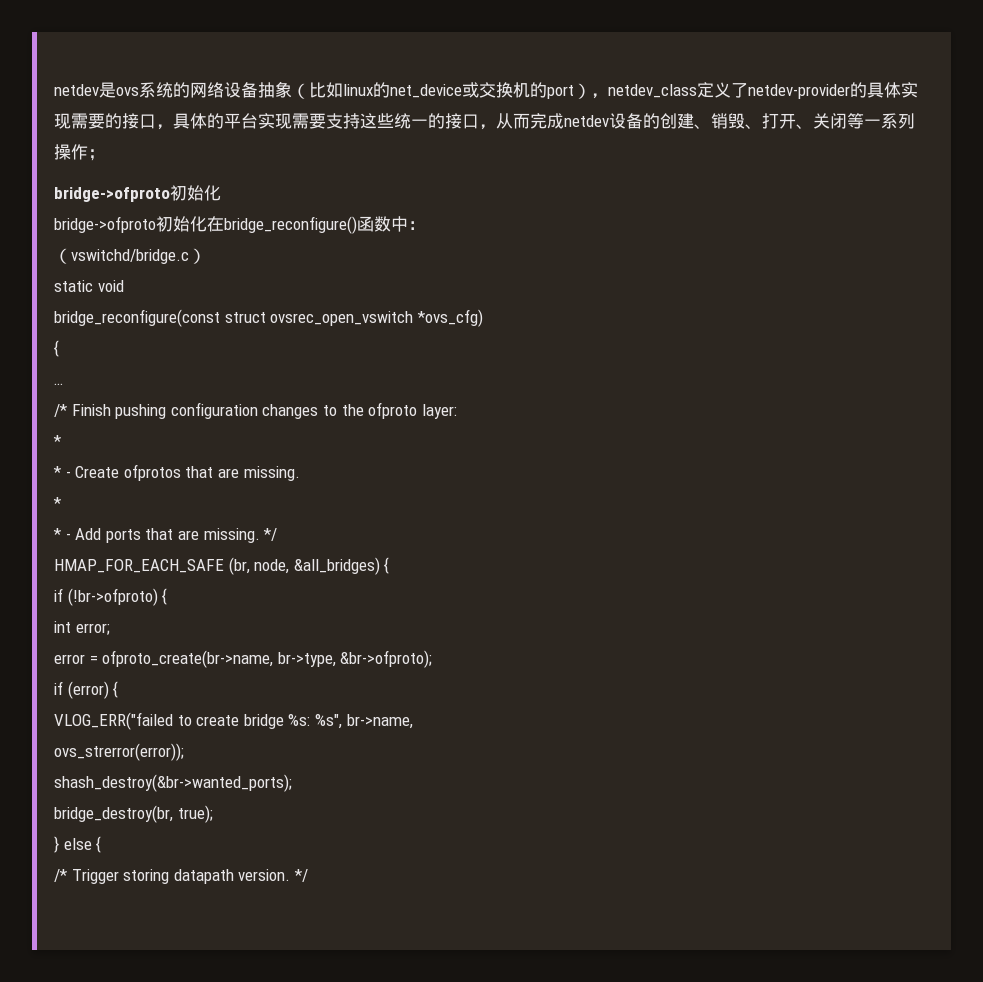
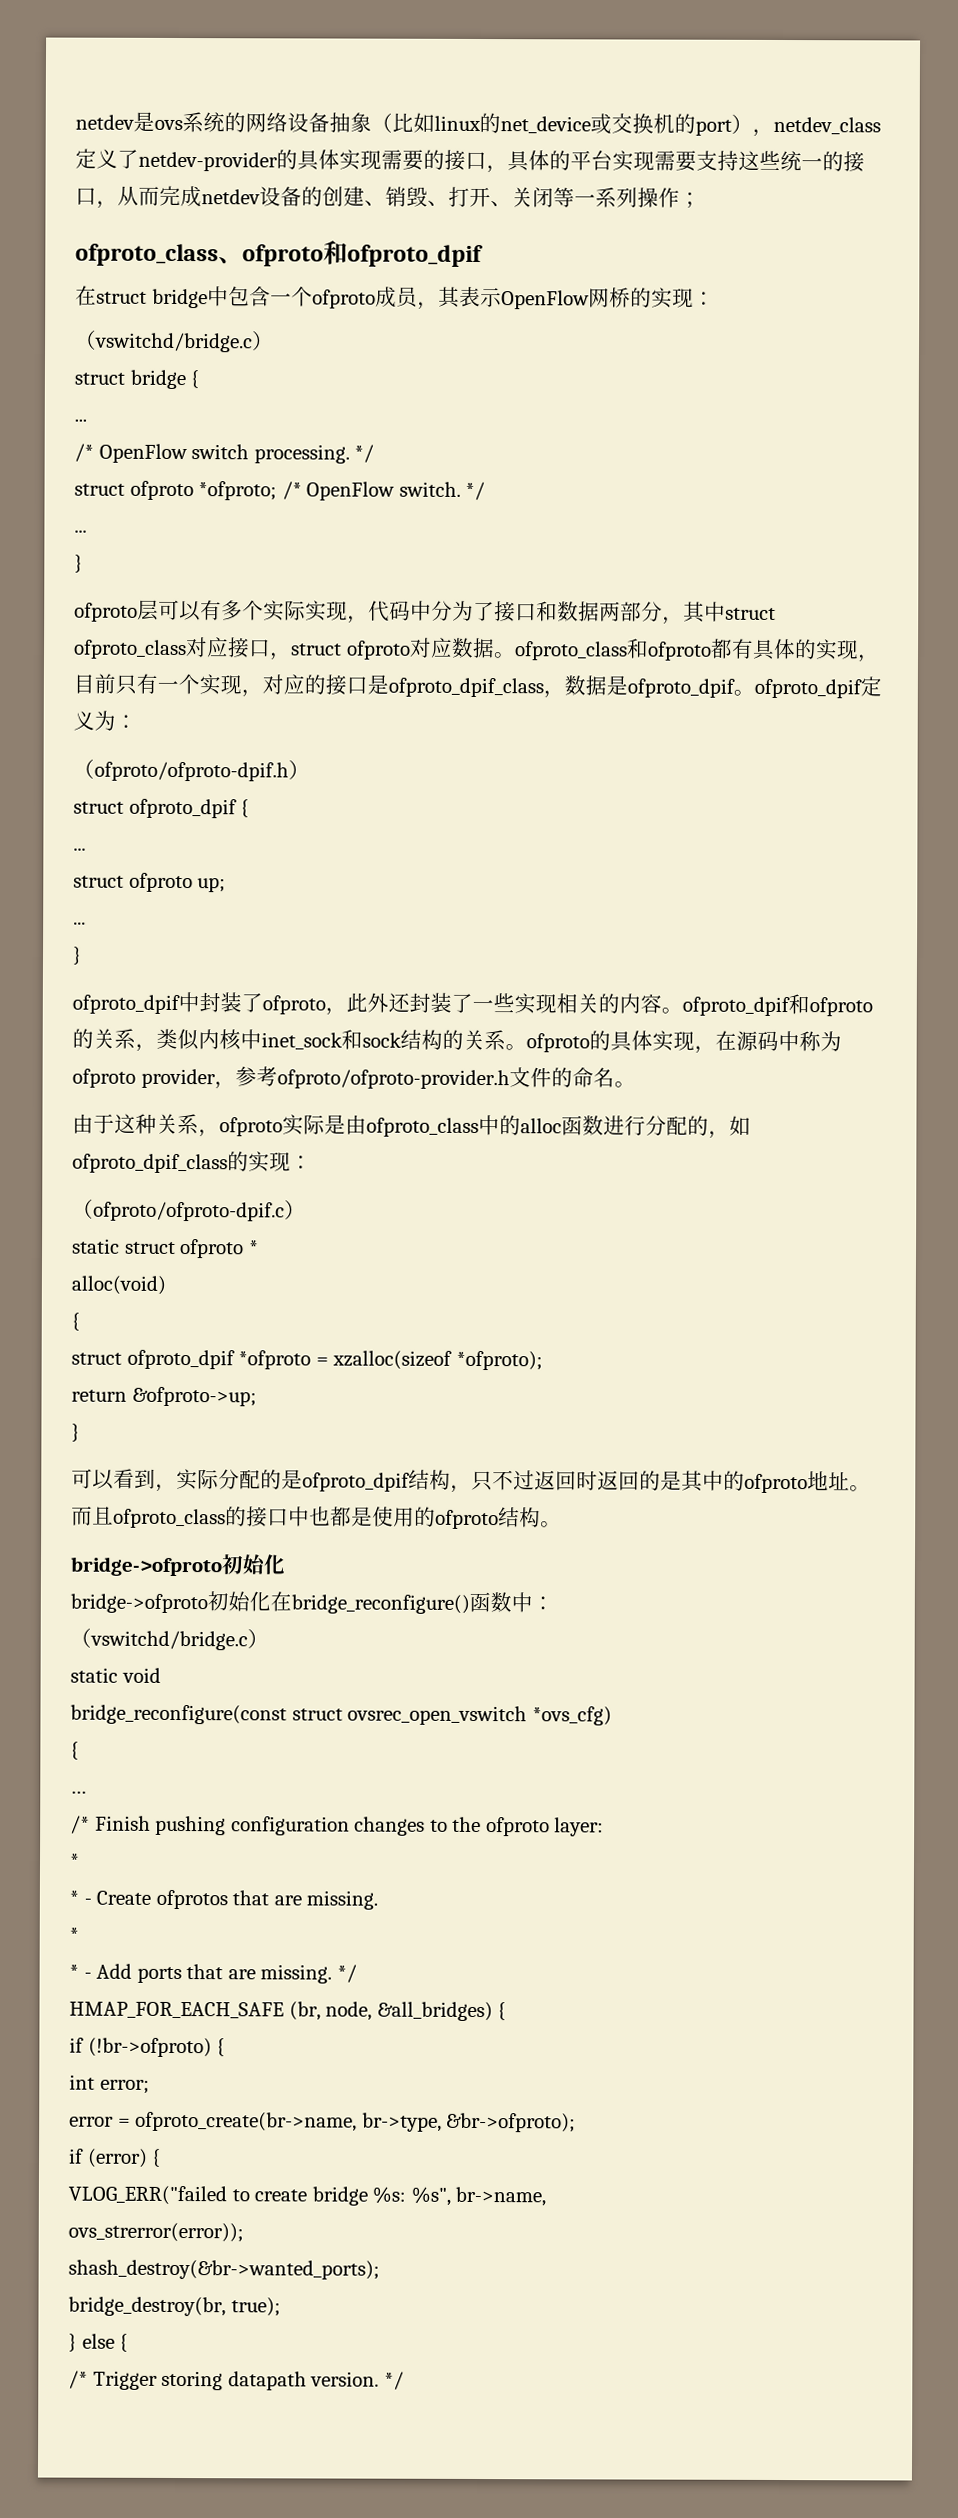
(105, 155) none -> [75,240,483,268] [75,285,715,310] [75,329,274,353] [74,369,200,390] [74,418,87,422] [74,443,375,464] [74,480,486,501] [74,529,87,533] [74,554,83,573] [74,599,776,625] [73,637,880,663] [73,673,882,699] [73,710,137,731] [73,758,310,782] [73,798,250,819] [73,847,86,851] [73,872,227,893] [73,921,86,925] [72,946,82,965] [72,992,873,1017] [72,1028,842,1054] [72,1066,636,1090] [72,1113,751,1139] [72,1151,312,1174] [72,1198,306,1222] [72,1238,259,1259] [71,1275,166,1295] [71,1312,80,1331] [71,1349,543,1371] [71,1386,257,1407] [71,1423,80,1442] [71,1468,871,1494] [71,1506,562,1530] // ofproto_class、ofproto和ofproto_dpif // 在struct bridge中包含一个ofproto成员，其表示OpenFlow网桥的实现： // （vswitchd/bridge.c） // struct bridge { // ... // /* OpenFlow switch processing. */ // struct ofproto *ofproto; /* OpenFlow switch. */ // ... // } // ofproto层可以有多个实际实现，代码中分为了接口和数据两部分，其中struct ofproto_class对应接口，struct ofproto对应数据。ofproto_class和ofproto都有具体的实现，目前只有一个实现，对应的接口是ofproto_dpif_class，数据是ofproto_dpif。ofproto_dpif定义为： // （ofproto/ofproto-dpif.h） // struct ofproto_dpif { // ... // struct ofproto up; // ... // } // ofproto_dpif中封装了ofproto，此外还封装了一些实现相关的内容。ofproto_dpif和ofproto的关系，类似内核中inet_sock和sock结构的关系。ofproto的具体实现，在源码中称为ofproto provider，参考ofproto/ofproto-provider.h文件的命名。 // 由于这种关系，ofproto实际是由ofproto_class中的alloc函数进行分配的，如ofproto_dpif_class的实现： // （ofproto/ofproto-dpif.c） // static struct ofproto * // alloc(void) // { // struct ofproto_dpif *ofproto = xzalloc(sizeof *ofproto); // return &ofproto->up; // } // 可以看到，实际分配的是ofproto_dpif结构，只不过返回时返回的是其中的ofproto地址。而且ofproto_class的接口中也都是使用的ofproto结构。

